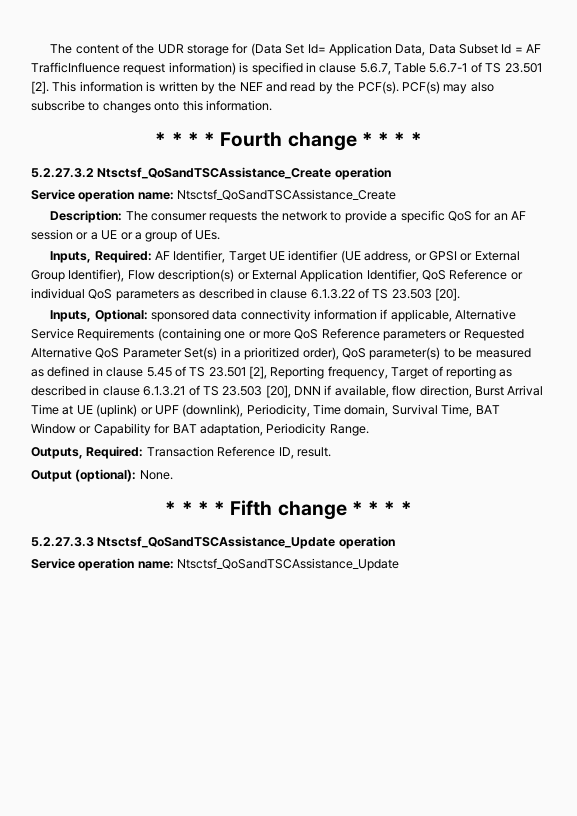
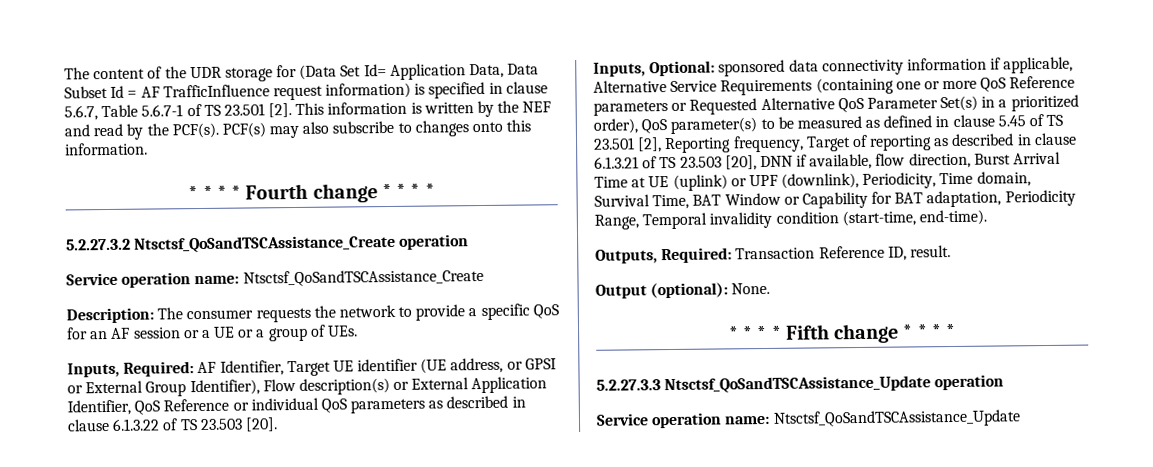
[329,424,369,436] Range. -> [594,209,987,230] Range, Temporal invalidity condition (start-time, end-time).

